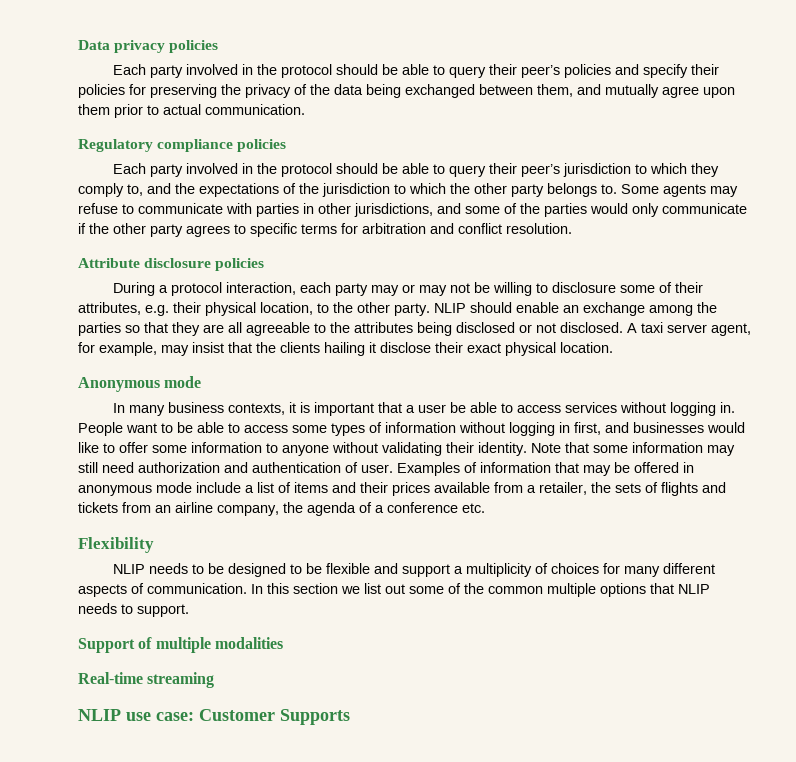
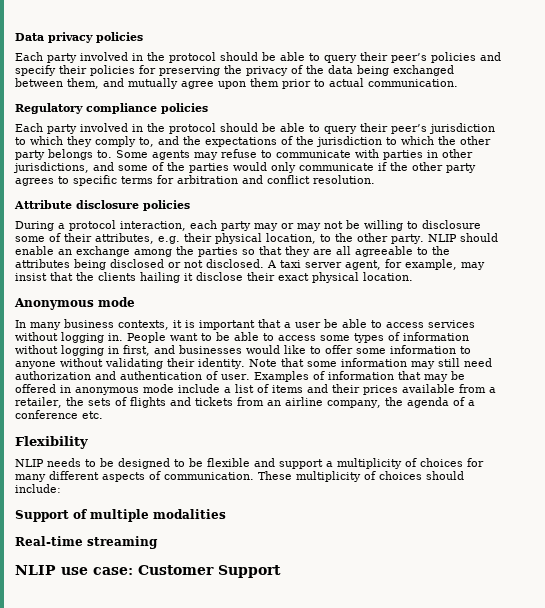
[251,583,710,597] [78,603,189,617] In this section we list out some of the common multiple options that NLIP needs to support. -> [258,471,464,482] [15,484,61,493] These multiplicity of choices should include:
[280,709,350,725] Supports -> [218,565,281,578] Support

